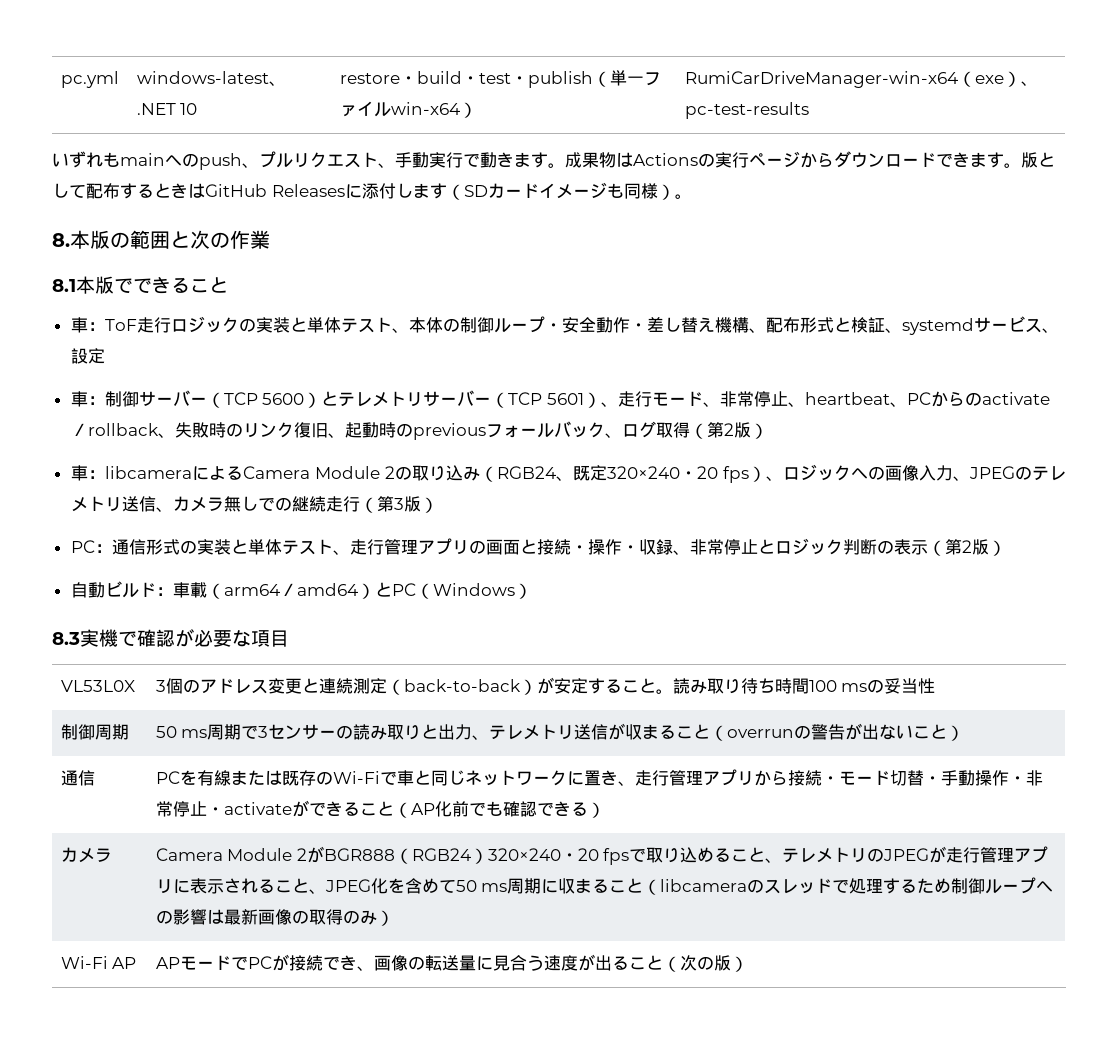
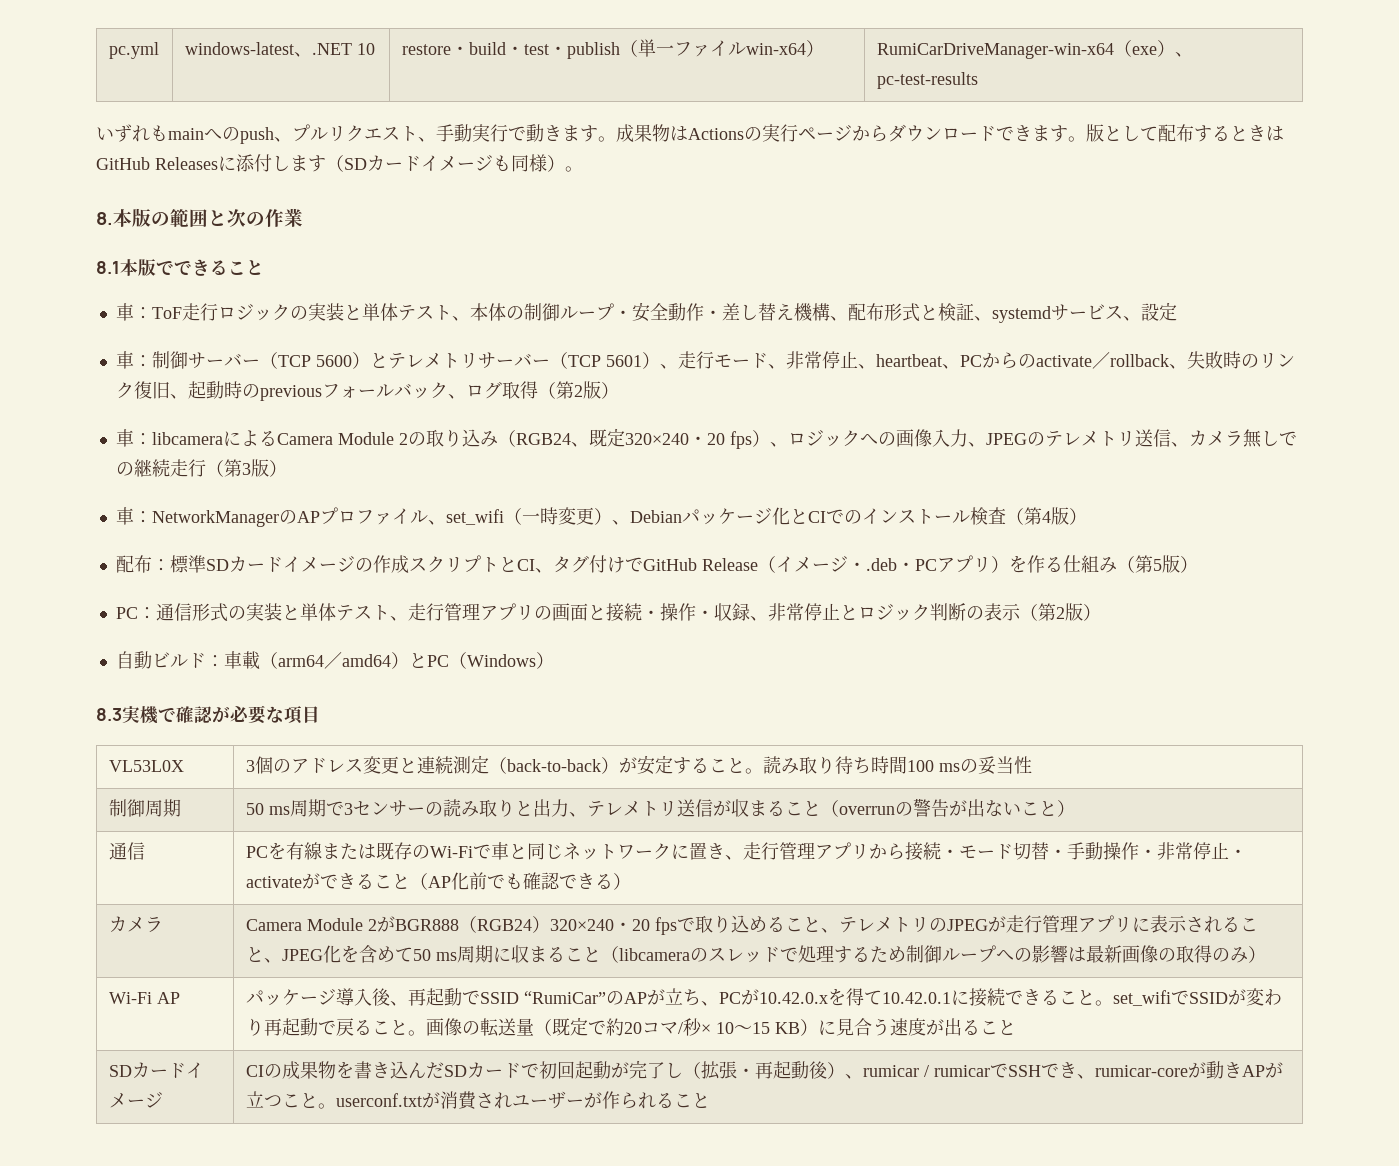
(438, 505) none -> [115,507,1087,527] [115,555,1198,573] // 車：NetworkManagerのAPプロファイル、set_wifi（一時変更）、Debianパッケージ化とCIでのインストール検査（第4版） // 配布：標準SDカードイメージの作成スクリプトとCI、タグ付けでGitHub Release（イメージ・.deb・PCアプリ）を作る仕組み（第5版）
[155,954,476,971] APモードでPCが接続でき、画像の転送量 -> [245,988,1282,1007] [245,1017,818,1037] パッケージ導入後、再起動でSSID “RumiCar”のAPが立ち、PCが10.42.0.xを得て10.42.0.1に接続できること。set_wifiでSSIDが変わり再起動で戻ること。画像の転送量（既定で約20コマ/秒× 10〜15 KB）
[662,955,748,972] （次の版） -> [108,1062,204,1079] [108,1092,163,1108] [245,1060,1283,1080] [245,1091,710,1110] // SDカードイメージ | CIの成果物を書き込んだSDカードで初回起動が完了し（拡張・再起動後）、rumicar / rumicarでSSHでき、rumicar-coreが動きAPが立つこと。userconf.txtが消費されユーザーが作られること

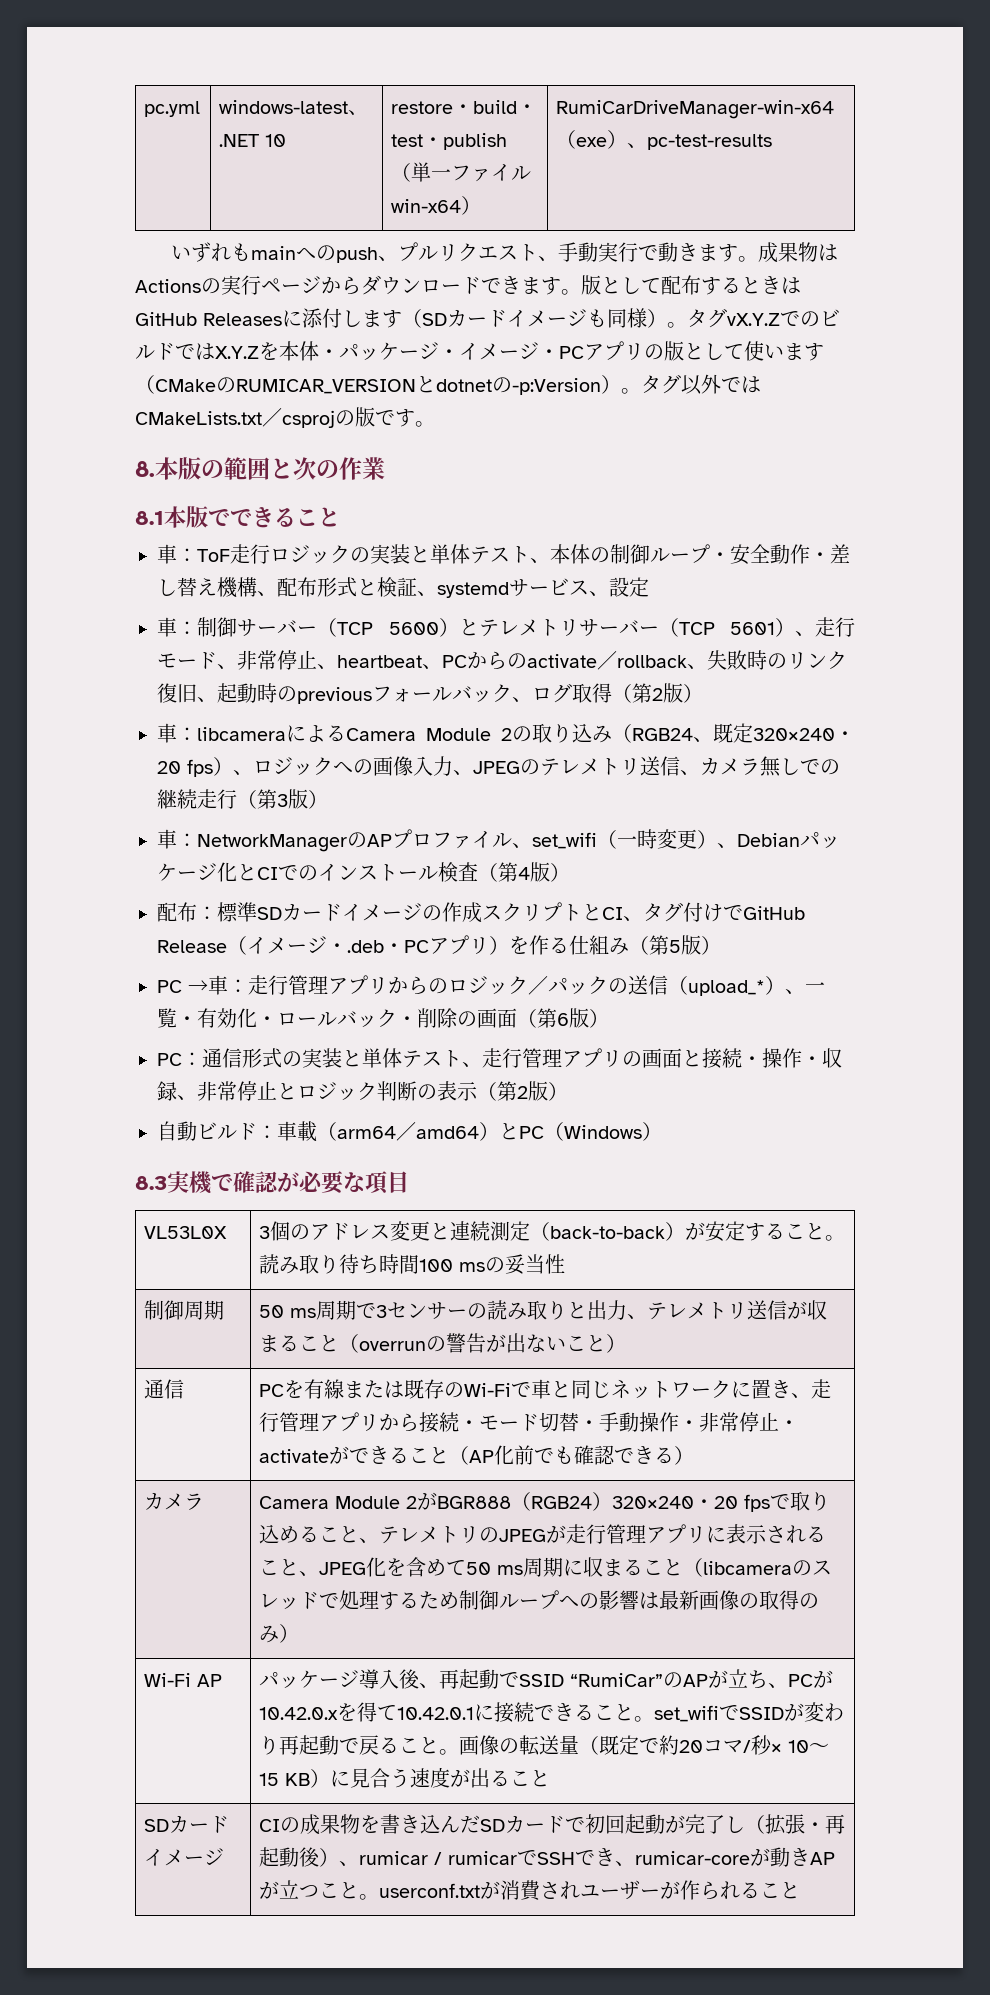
(583, 169) none -> [687,308,840,328] [135,341,824,361] [135,374,761,395] [135,407,435,428] タグvX.Y.ZでのビルドではX.Y.Zを本体・パッケージ・イメージ・PCアプリの版として使います（CMakeのRUMICAR_VERSIONとdotnetの-p:Version）。タグ以外ではCMakeLists.txt／csprojの版です。
(1198, 564) none -> [157,975,825,996] [157,1008,609,1028] // PC →車：走行管理アプリからのロジック／パックの送信（upload_*）、一覧・有効化・ロールバック・削除の画面（第6版）

